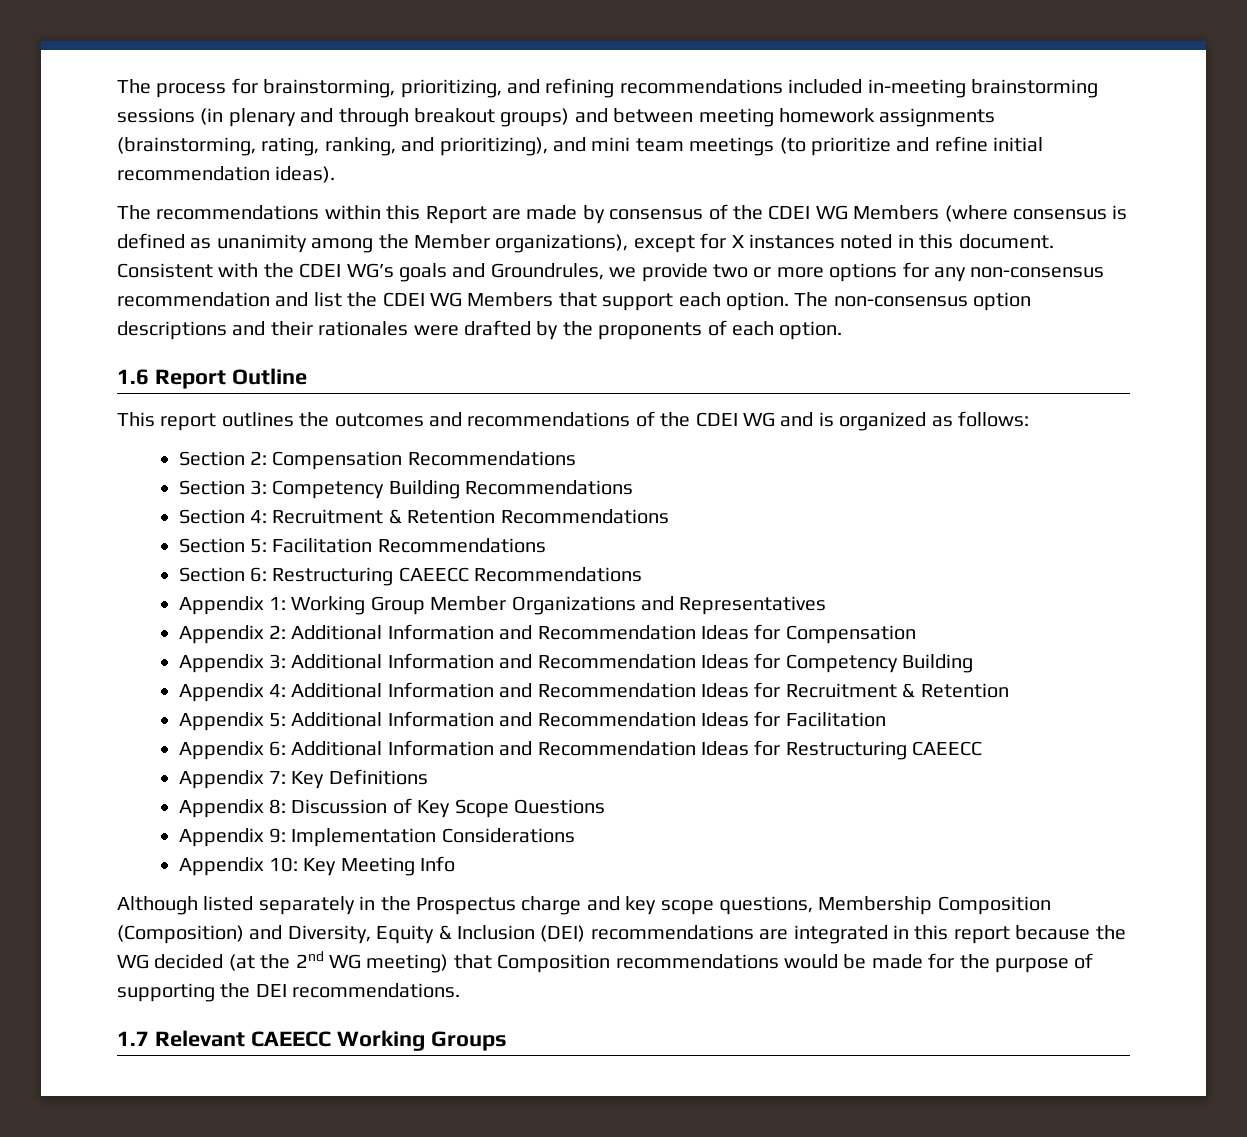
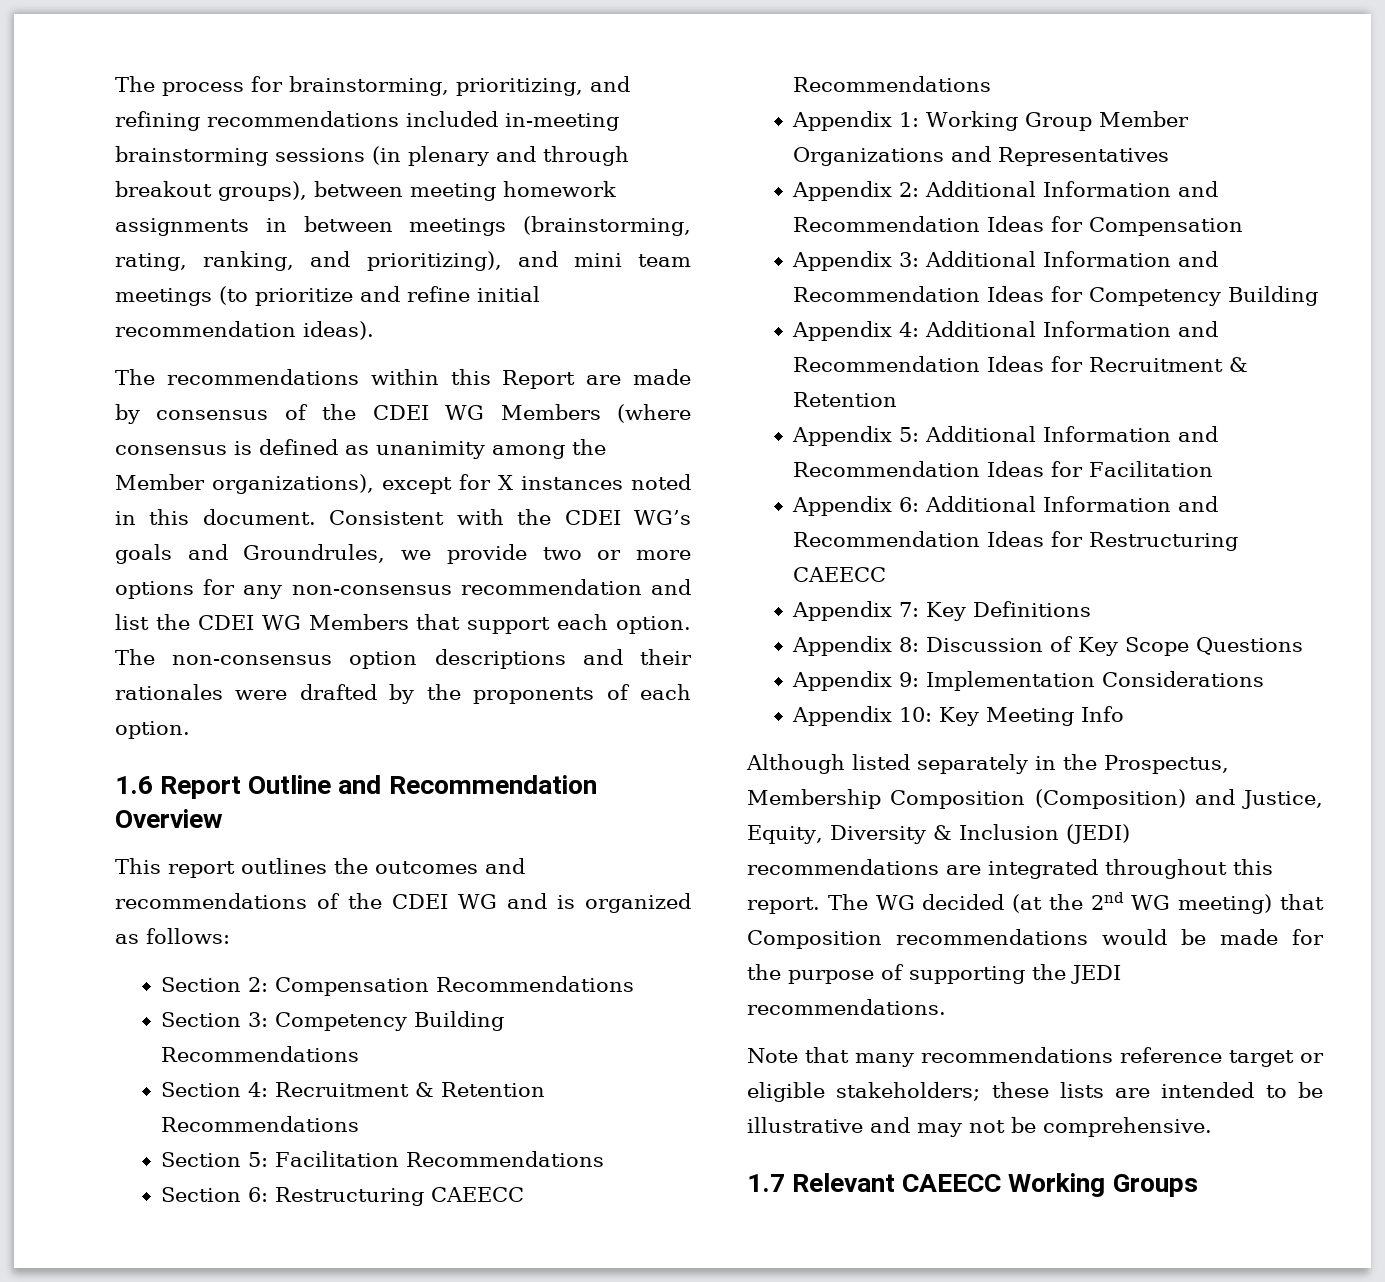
[500,108,608,127] groups) and -> [218,181,307,201] groups),
(996, 117) none -> [265,216,507,236] in between meetings
(307, 376) none -> [338,775,597,794] [115,809,223,828] and Recommendation Overview
[416,896,813,915] Prospectus charge and key scope questions, -> [1104,755,1229,774] Prospectus,
[287,925,435,944] Diversity, Equity -> [1242,790,1323,809] [747,825,926,844] Justice, Equity, Diversity
[540,925,586,942] (DEI) -> [1065,824,1130,844] (JEDI)
[892,925,1126,944] in this report because the -> [1105,859,1273,879] [747,894,868,914] throughout this report. The
[255,984,287,997] DEI -> [1071,965,1121,984] JEDI
(461, 990) none -> [747,1047,1324,1067] [747,1082,1323,1102] [747,1117,1212,1137] // Note that many recommendations reference target or eligible stakeholders; these lists are intended to be illustrative and may not be comprehensive.

